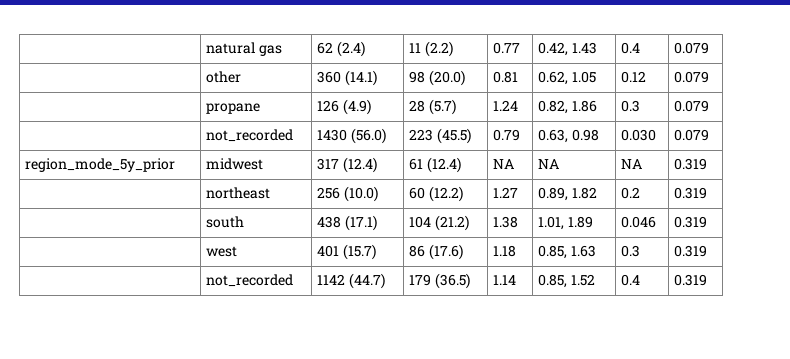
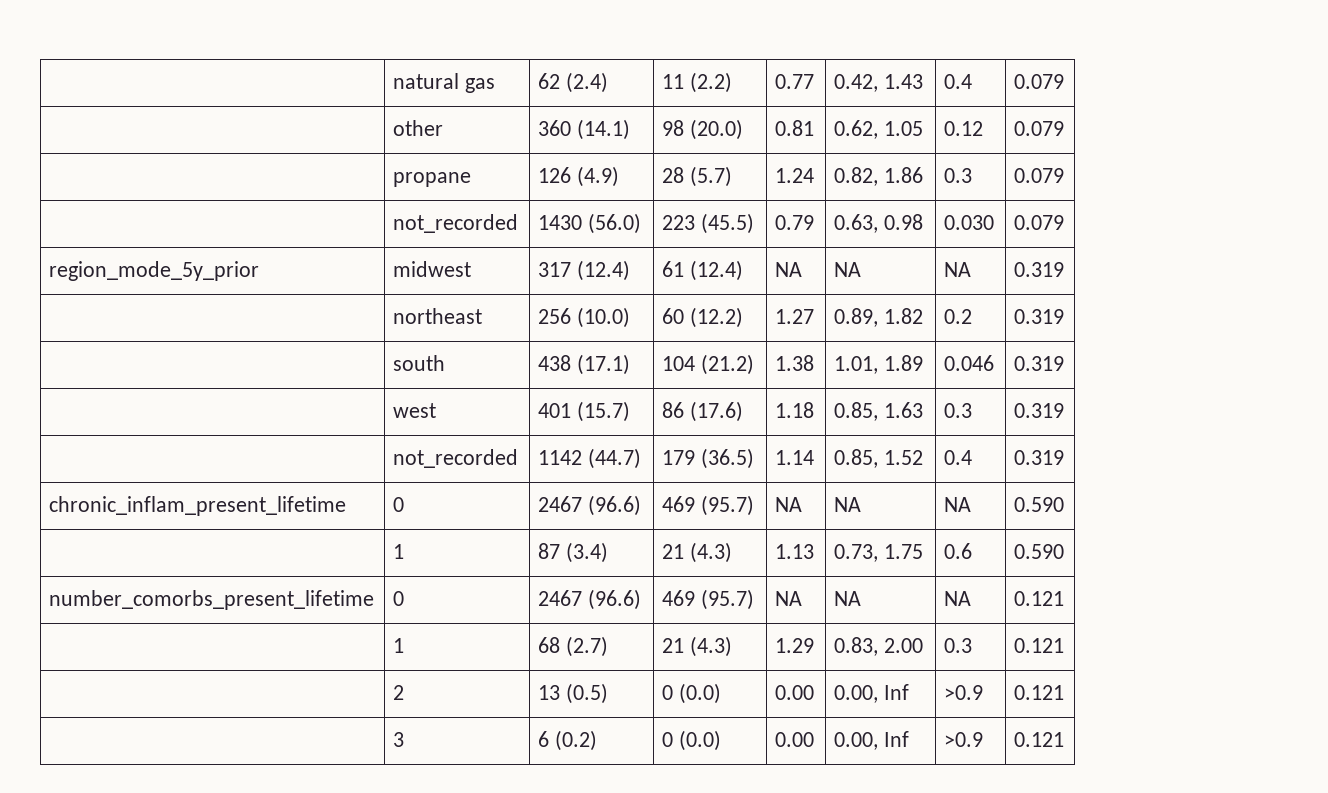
(708, 280) none -> [49,496,347,516] [393,497,405,512] [538,495,642,516] [662,495,755,516] [775,497,803,512] [834,497,862,512] [944,497,972,512] [1014,497,1065,512] [393,544,405,559] [538,542,609,563] [662,542,733,563] [775,544,815,559] [834,544,924,562] [944,543,973,559] [1014,544,1065,559] [49,590,375,610] [393,591,405,606] [538,589,642,610] [662,589,755,610] [775,591,803,606] [834,591,862,606] [944,591,972,606] [1014,591,1065,606] [393,638,405,653] [538,636,609,657] [662,636,733,657] [775,638,815,653] [834,637,924,656] [944,638,973,653] [1014,638,1065,653] [393,685,405,700] [538,683,609,704] [662,683,722,704] [775,685,815,700] [834,684,910,703] [944,685,984,700] [1014,685,1065,700] [393,732,405,747] [538,730,598,751] [662,730,722,751] [775,732,815,747] [834,731,910,750] [944,732,984,747] [1014,732,1065,747] // chronic_inflam_present_lifetime | 0 | 2467 (96.6) | 469 (95.7) | NA | NA | NA | 0.590 // | 1 | 87 (3.4) | 21 (4.3) | 1.13 | 0.73, 1.75 | 0.6 | 0.590 // number_comorbs_present_lifetime | 0 | 2467 (96.6) | 469 (95.7) | NA | NA | NA | 0.121 // | 1 | 68 (2.7) | 21 (4.3) | 1.29 | 0.83, 2.00 | 0.3 | 0.121 // | 2 | 13 (0.5) | 0 (0.0) | 0.00 | 0.00, Inf | >0.9 | 0.121 // | 3 | 6 (0.2) | 0 (0.0) | 0.00 | 0.00, Inf | >0.9 | 0.121

